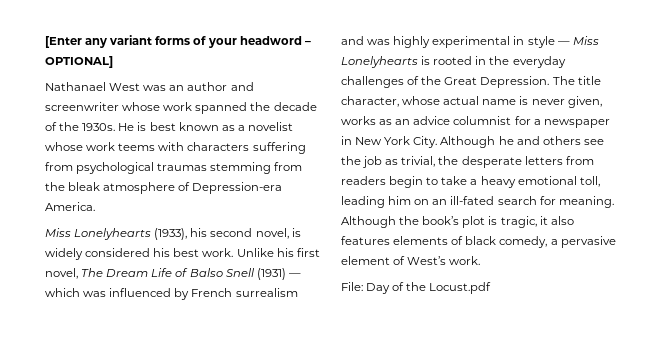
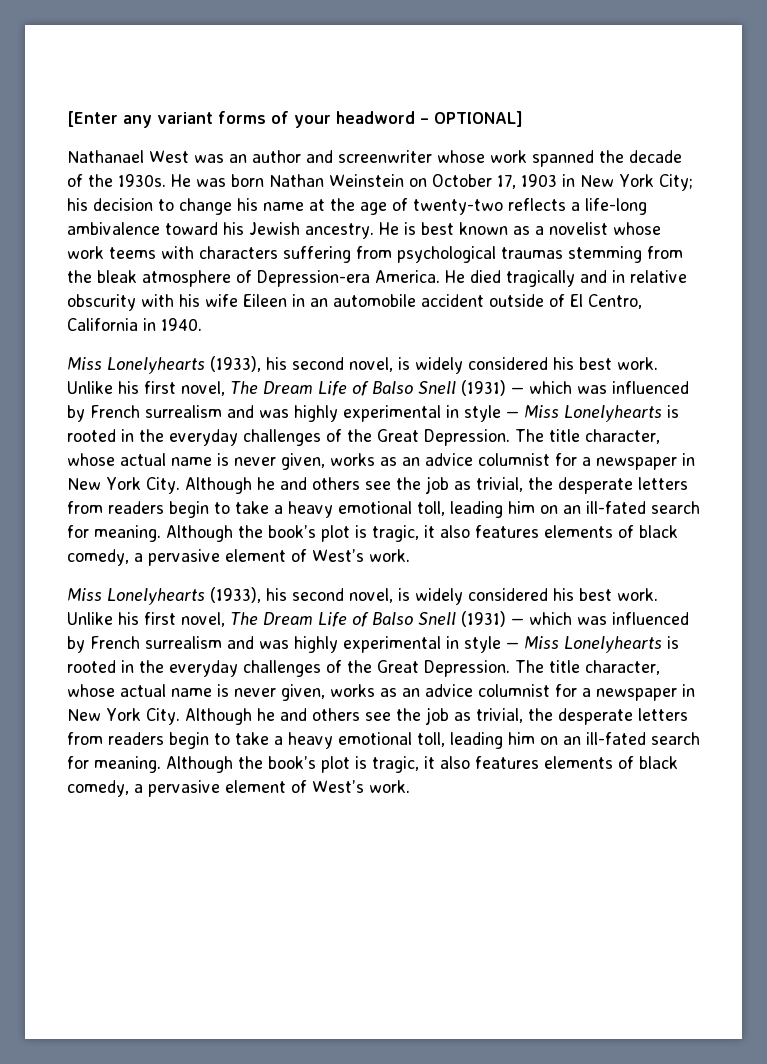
(135, 127) none -> [196,174,693,191] [67,198,647,215] [67,222,399,239] was born Nathan Weinstein on October 17, 1903 in New York City; his decision to change his name at the age of twenty-two reflects a life-long ambivalence toward his Jewish ancestry. He
(95, 206) none -> [445,270,687,287] [67,294,642,311] [67,318,202,331] He died tragically and in relative obscurity with his wife Eileen in an automobile accident outside of El Centro, California in 1940.
[341,282,492,294] File: Day of the Locust.pdf -> [67,587,658,605] [67,611,689,627] [67,636,679,653] [67,660,660,677] [67,684,695,701] [67,707,688,725] [67,732,700,749] [67,756,678,773] [67,780,410,797] Miss Lonelyhearts (1933), his second novel, is widely considered his best work. Unlike his first novel, The Dream Life of Balso Snell (1931) — which was influenced by French surrealism and was highly experimental in style — Miss Lonelyhearts is rooted in the everyday challenges of the Great Depression. The title character, whose actual name is never given, works as an advice columnist for a newspaper in New York City. Although he and others see the job as trivial, the desperate letters from readers begin to take a heavy emotional toll, leading him on an ill-fated search for meaning. Although the book’s plot is tragic, it also features elements of black comedy, a pervasive element of West’s work.

